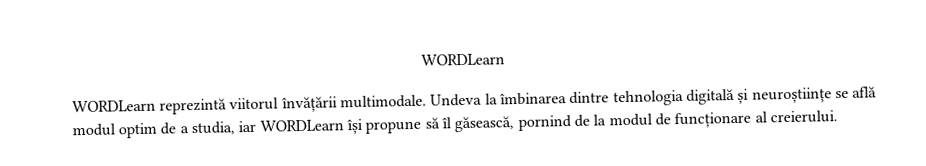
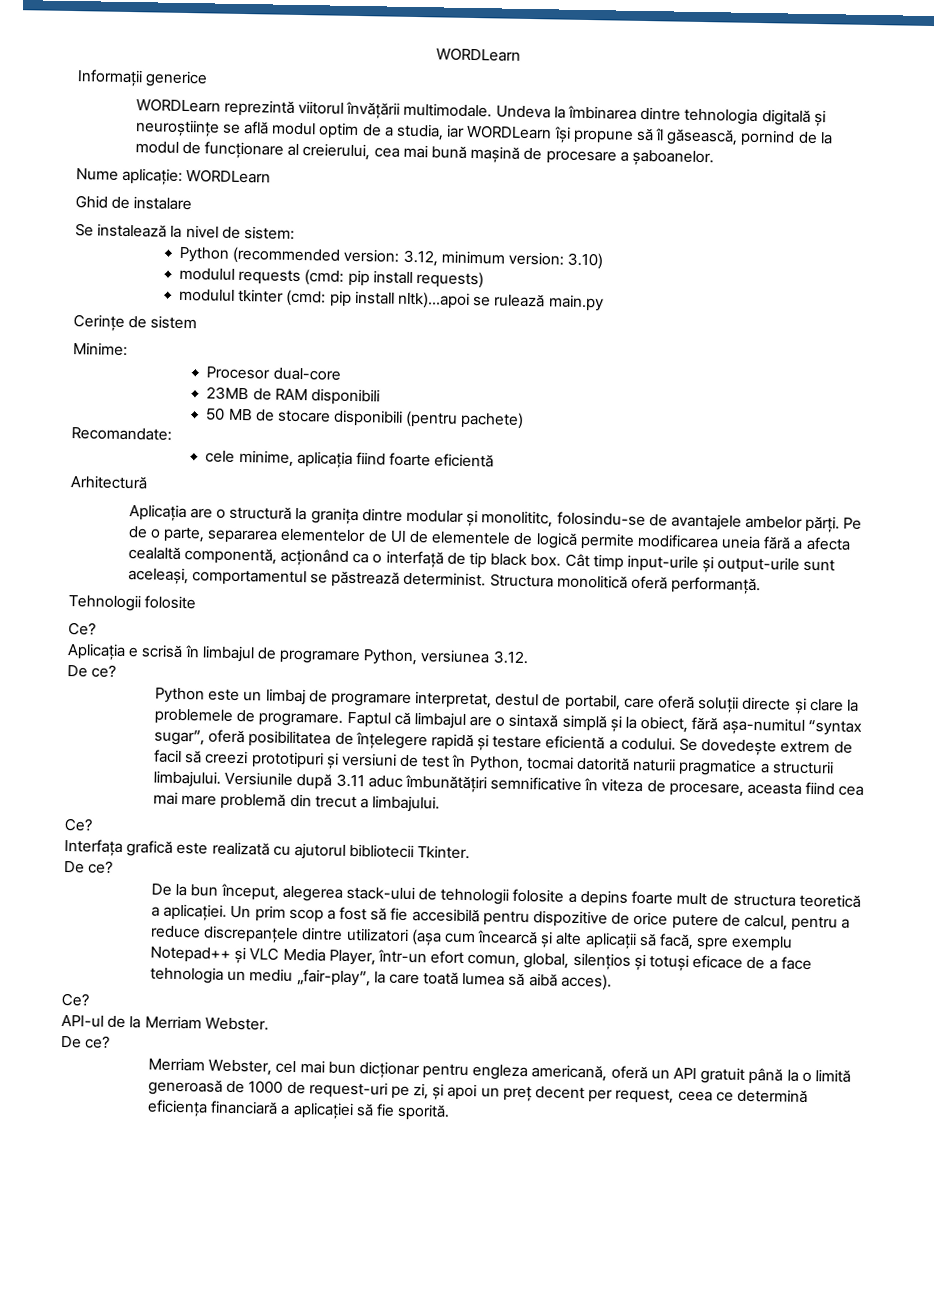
[420,53,505,66] WORDLearn -> [435,47,521,62] [77,69,209,88] WORDLearn // Informații generice
[769,110,838,124] creierului. -> [302,143,714,167] [76,167,272,185] [75,195,193,211] [75,223,295,240] [179,246,604,270] [179,267,484,289] [179,288,604,312] [73,314,198,331] [73,342,128,357] [206,366,341,381] [206,386,380,406] [206,407,525,429] [71,427,172,441] [205,449,495,468] [70,475,148,490] [128,504,863,533] [127,526,851,551] [127,547,836,574] [127,567,762,595] [68,594,197,612] [68,622,96,636] [67,643,529,666] [67,664,117,678] [154,687,859,714] [153,708,862,736] [153,729,853,756] [153,749,834,777] [152,770,865,797] [152,791,441,813] [64,818,93,832] [64,838,471,860] [64,860,114,874] [150,883,861,908] [150,903,851,932] [149,925,794,952] [149,946,812,971] [149,966,612,991] [61,992,89,1007] [61,1014,269,1031] [61,1035,111,1049] [147,1057,851,1085] [147,1079,808,1104] [146,1099,451,1121] creierului, cea mai bună mașină de procesare a șaboanelor. // Nume aplicație: WORDLearn // Ghid de instalare // Se instalează la nivel de sistem: // Python (recommended version: 3.12, minimum version: 3.10) // modulul requests (cmd: pip install requests) // modulul tkinter (cmd: pip install nltk)...apoi se rulează main.py // Cerințe de sistem // Minime: // Procesor dual-core // 23MB de RAM disponibili // 50 MB de stocare disponibili (pentru pachete) // Recomandate: // cele minime, aplicația fiind foarte eficientă // Arhitectură // Aplicația are o structură la granița dintre modular și monolititc, folosindu-se de avantajele ambelor părți. Pe de o parte, separarea elementelor de UI de elementele de logică permite modificarea uneia fără a afecta cealaltă componentă, acționând ca o interfață de tip black box. Cât timp input-urile și output-urile sunt aceleași, comportamentul se păstrează determinist. Structura monolitică oferă performanță. // Tehnologii folosite // Ce? // Aplicația e scrisă în limbajul de programare Python, versiunea 3.12. // De ce? // Python este un limbaj de programare interpretat, destul de portabil, care oferă soluții directe și clare la problemele de programare. Faptul că limbajul are o sintaxă simplă și la obiect, fără așa-numitul “syntax sugar”, oferă posibilitatea de înțelegere rapidă și testare eficientă a codului. Se dovedește extrem de facil să creezi prototipuri și versiuni de test în Python, tocmai datorită naturii pragmatice a structurii limbajului. Versiunile după 3.11 aduc îmbunătățiri semnificative în viteza de procesare, aceasta fiind cea mai mare problemă din trecut a limbajului. // Ce? // Interfața grafică este realizată cu ajutorul bibliotecii Tkinter. // De ce? // De la bun început, alegerea stack-ului de tehnologii folosite a depins foarte mult de structura teoretică a aplicației. Un prim scop a fost să fie accesibilă pentru dispozitive de orice putere de calcul, pentru a reduce discrepanțele dintre utilizatori (așa cum încearcă și alte aplicații să facă, spre exemplu Notepad++ și VLC Media Player, într-un efort comun, global, silențios și totuși eficace de a face tehnologia un mediu „fair-play”, la care toată lumea să aibă acces). // Ce? // API-ul de la Merriam Webster. // De ce? // Merriam Webster, cel mai bun dicționar pentru engleza americană, oferă un API gratuit până la o limită generoasă de 1000 de request-uri pe zi, și apoi un preț decent per request, ceea ce determină eficiența financiară a aplicației să fie sporită.

